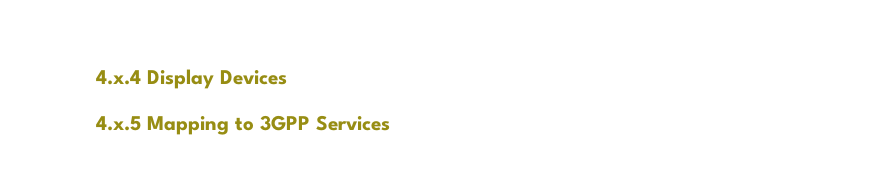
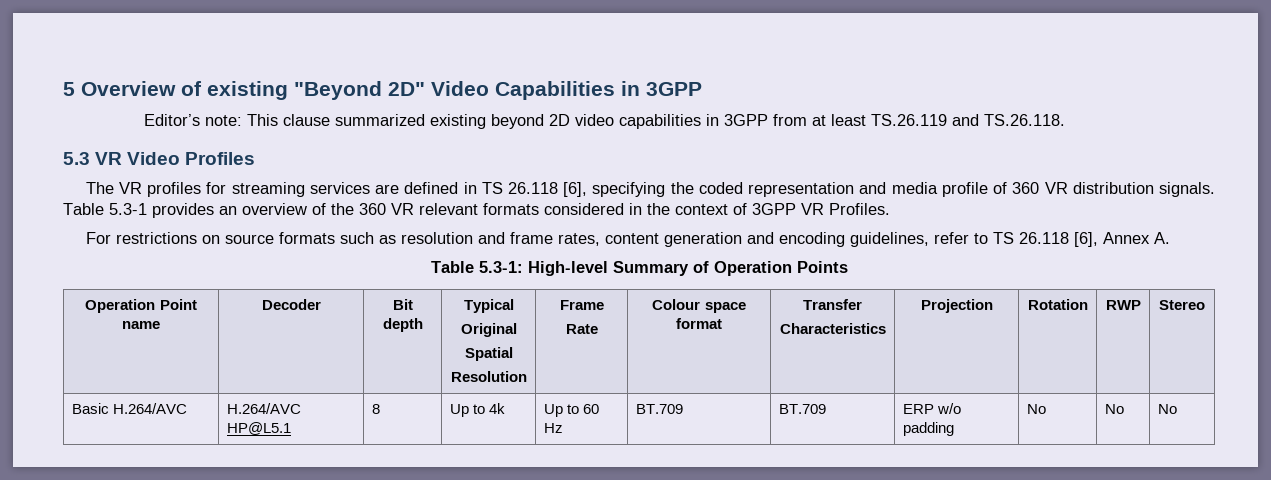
[96,69,287,89] [96,115,390,135] 4.x.4 Display Devices // 4.x.5 Mapping to 3GPP Services -> [63,81,702,100] [143,114,1065,129] [63,152,256,165] [85,182,1215,197] [63,203,890,218] [85,232,1170,247] [430,261,848,276] [85,299,197,313] [122,321,160,329] [261,299,321,310] [392,299,413,310] [382,318,423,332] [463,299,514,313] [460,323,517,337] [464,347,513,361] [450,371,527,382] [559,300,604,310] [565,324,598,334] [652,299,746,313] [676,318,722,329] [803,299,862,310] [779,323,886,334] [920,299,993,313] [1027,299,1088,310] [1105,300,1141,310] [1159,300,1205,310] [71,403,187,414] [226,403,301,414] [226,422,291,435] [371,404,380,414] [449,403,505,417] [543,404,599,417] [543,423,563,433] [635,404,683,414] [778,404,826,414] [902,403,961,414] [902,422,954,436] [1026,404,1046,414] [1104,404,1124,414] [1157,404,1177,414] 5 Overview of existing "Beyond 2D" Video Capabilities in 3GPP // Editor’s note: This clause summarized existing beyond 2D video capabilities in 3GPP from at least TS.26.119 and TS.26.118. // 5.3 VR Video Profiles // The VR profiles for streaming services are defined in TS 26.118 [6], specifying the coded representation and media profile of 360 VR distribution signals. Table 5.3-1 provides an overview of the 360 VR relevant formats considered in the context of 3GPP VR Profiles. // For restrictions on source formats such as resolution and frame rates, content generation and encoding guidelines, refer to TS 26.118 [6], Annex A. // Table 5.3-1: High-level Summary of Operation Points // Operation Point name | Decoder | Bit depth | Typical // Original // Spatial // Resolution | Frame // Rate | Colour space format | Transfer // Characteristics | Projection | Rotation | RWP | Stereo // Basic H.264/AVC | H.264/AVC HP@L5.1 | 8 | Up to 4k | Up to 60 Hz | BT.709 | BT.709 | ERP w/o padding | No | No | No

